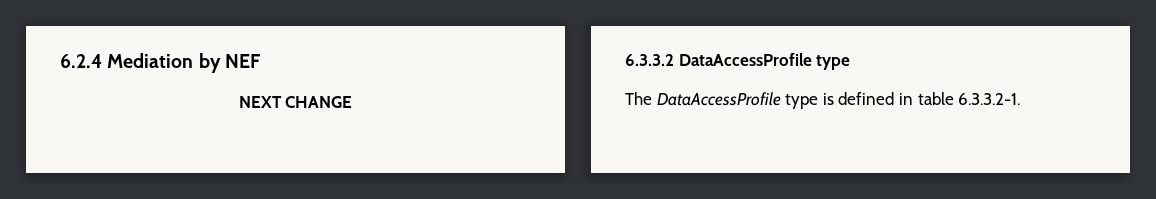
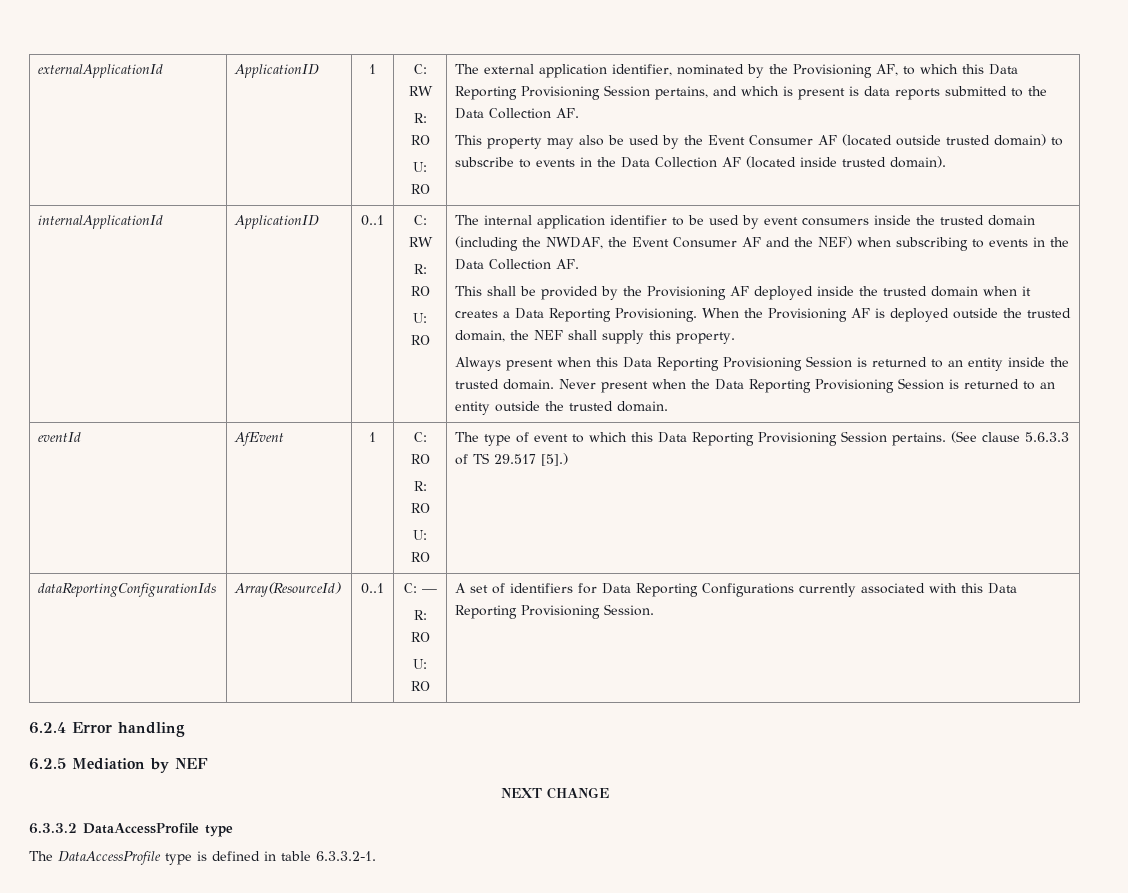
[60,54,102,68] 6.2.4 -> [38,64,164,78] [234,64,320,78] [369,64,376,74] [413,64,427,74] [408,86,433,96] [413,113,427,123] [410,135,430,145] [413,162,427,172] [410,184,430,194] [455,64,1019,78] [455,85,1048,100] [455,108,580,119] [455,134,1064,149] [455,156,947,168] [38,215,164,229] [234,215,320,229] [361,215,384,226] [413,215,427,225] [408,237,433,247] [413,264,427,274] [410,286,430,296] [413,313,427,323] [410,335,430,345] [455,215,1036,229] [455,236,1070,251] [455,259,580,270] [455,286,1032,300] [455,308,1072,322] [455,330,736,344] [455,356,1070,371] [455,378,1056,393] [455,401,669,415] [38,432,82,442] [234,432,285,446] [369,432,376,442] [413,432,427,442] [410,454,430,464] [413,481,427,491] [410,503,430,513] [413,530,427,540] [410,552,430,562] [455,431,1070,446] [455,453,569,466] [38,583,217,597] [234,582,342,597] [361,583,384,594] [403,583,437,593] [413,610,427,620] [410,632,430,642] [413,659,427,669] [410,681,430,691] [455,583,1018,597] [455,604,655,619] [29,722,185,737] [29,758,66,770] externalApplicationId | ApplicationID | 1 | C: RW // R: RO // U: RO | The external application identifier, nominated by the Provisioning AF, to which this Data Reporting Provisioning Session pertains, and which is present is data reports submitted to the Data Collection AF. // This property may also be used by the Event Consumer AF (located outside trusted domain) to subscribe to events in the Data Collection AF (located inside trusted domain). // internalApplicationId | ApplicationID | 0..1 | C: RW // R: RO // U: RO | The internal application identifier to be used by event consumers inside the trusted domain (including the NWDAF, the Event Consumer AF and the NEF) when subscribing to events in the Data Collection AF. // This shall be provided by the Provisioning AF deployed inside the trusted domain when it creates a Data Reporting Provisioning. When the Provisioning AF is deployed outside the trusted domain, the NEF shall supply this property. // Always present when this Data Reporting Provisioning Session is returned to an entity inside the trusted domain. Never present when the Data Reporting Provisioning Session is returned to an entity outside the trusted domain. // eventId | AfEvent | 1 | C: RO // R: RO // U: RO | The type of event to which this Data Reporting Provisioning Session pertains. (See clause 5.6.3.3 of TS 29.517 [5].) // dataReportingConfigurationIds | Array(ResourceId) | 0..1 | C: — // R: RO // U: RO | A set of identifiers for Data Reporting Configurations currently associated with this Data Reporting Provisioning Session. // 6.2.4 Error handling // 6.2.5

